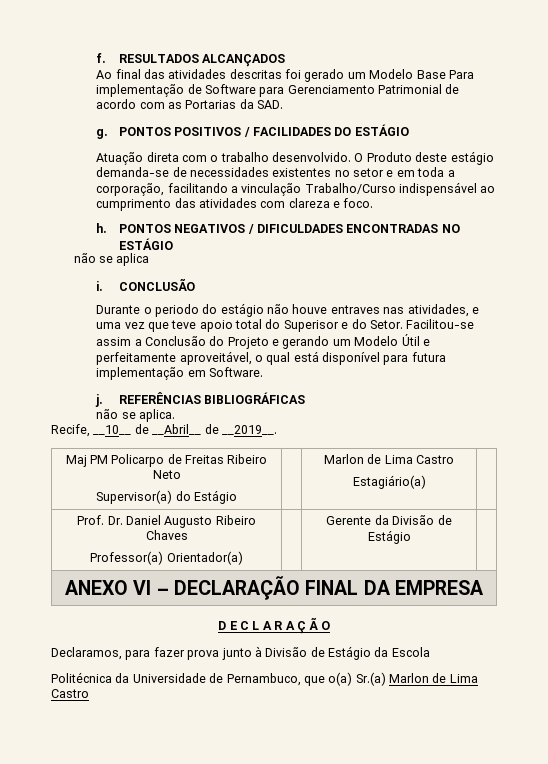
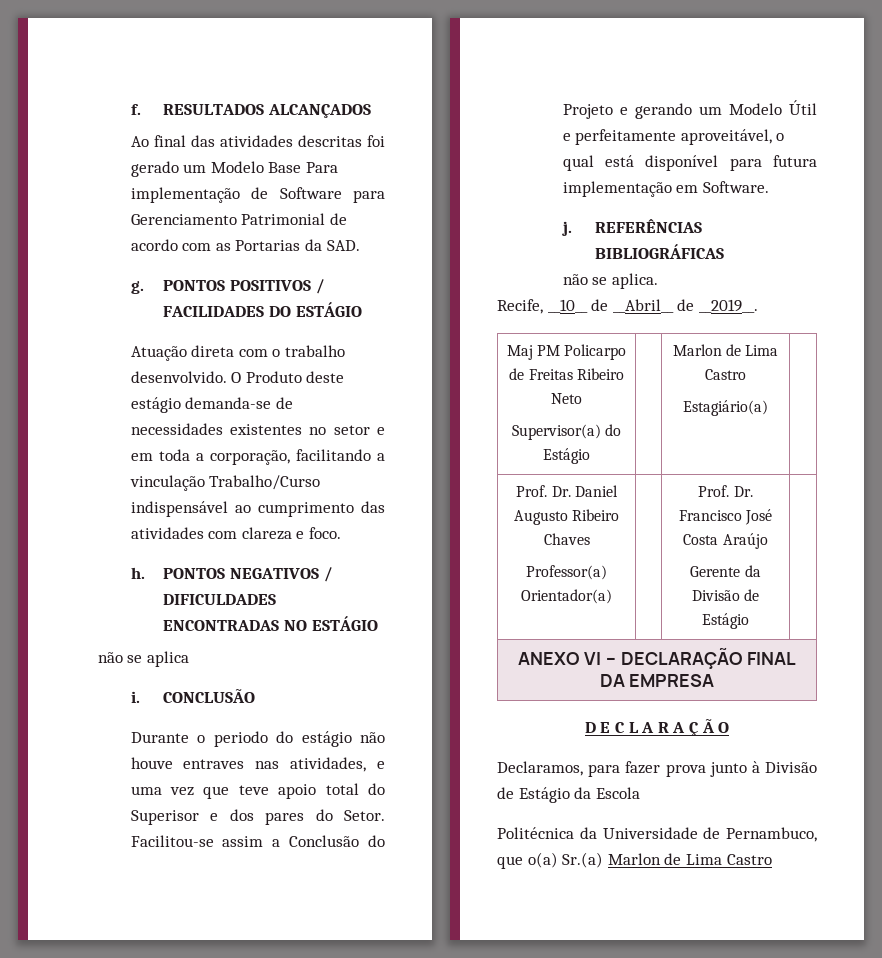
(349, 325) none -> [229,809,305,825] dos pares
(243, 558) none -> [698,485,753,497] [678,509,773,525] [683,533,768,549] Prof. Dr. Francisco José Costa Araújo //

